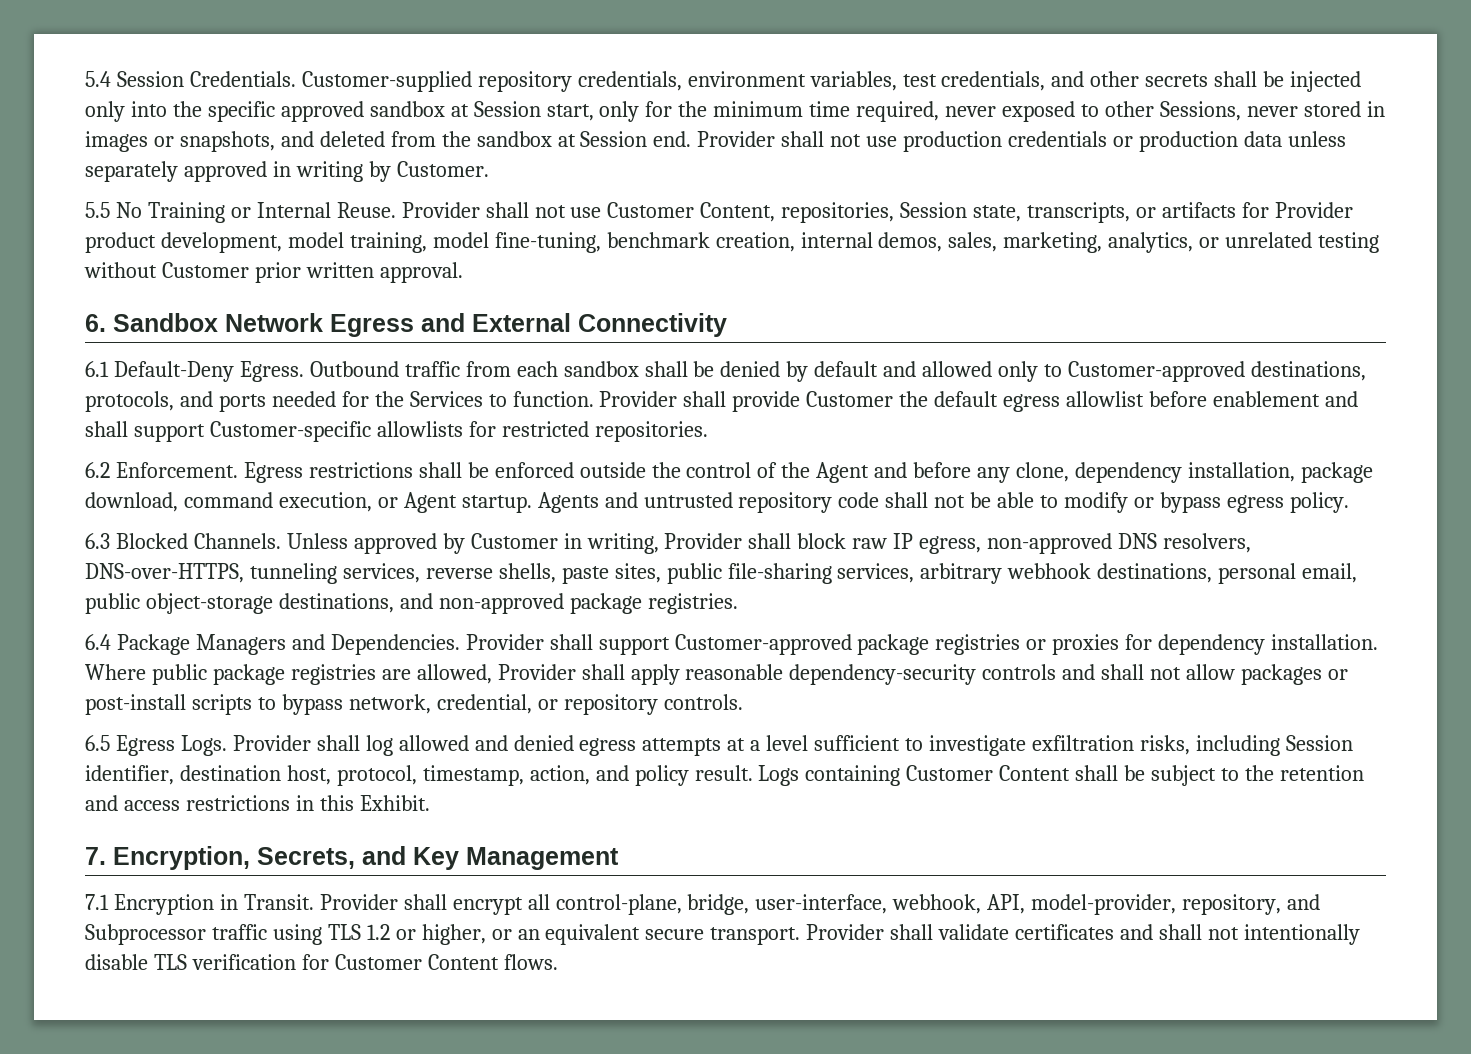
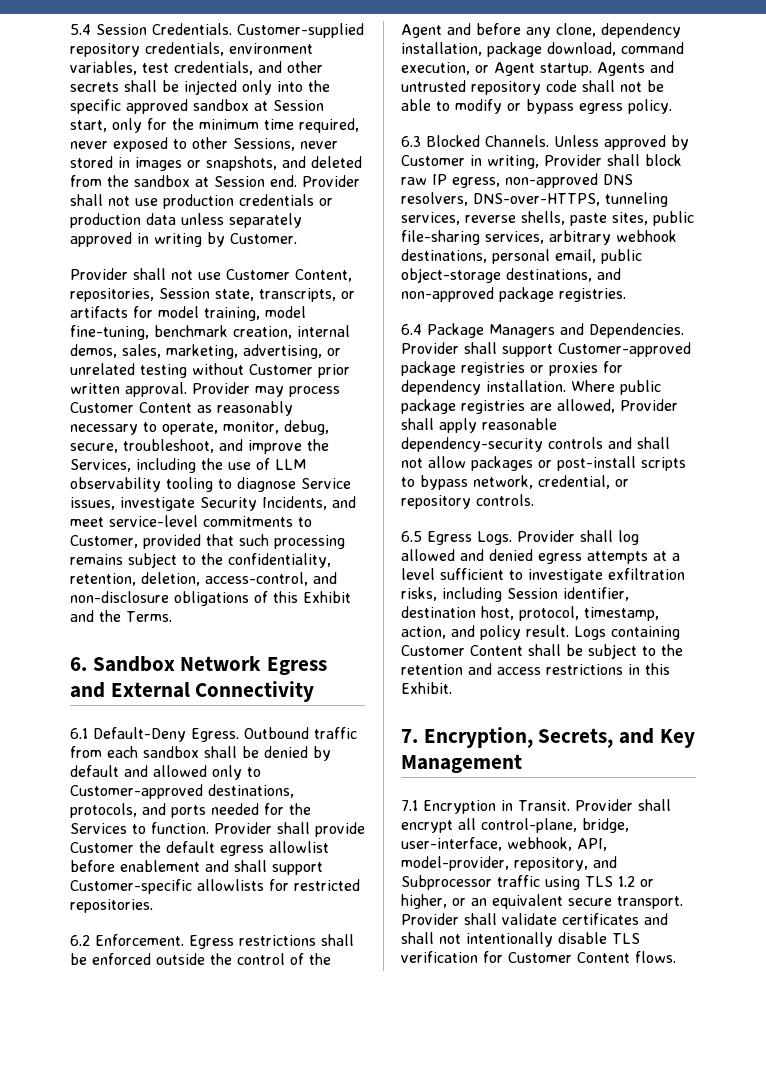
[85,202,396,223] 5.5 No Training or Internal Reuse. -> (297, 238) none
[1274,202,1353,218] [85,232,282,253] Provider product development, -> (153, 312) none
[1108,232,1194,253] analytics, -> [243,344,322,359] advertising,
(463, 272) none -> [192,382,340,397] [70,401,293,416] [70,420,329,435] [70,439,329,454] [70,458,306,473] [70,477,351,492] [70,496,356,511] [70,515,312,527] [70,534,345,549] [70,553,331,568] [70,572,337,586] [70,591,351,606] [70,610,172,622] Provider may process Customer Content as reasonably necessary to operate, monitor, debug, secure, troubleshoot, and improve the Services, including the use of LLM observability tooling to diagnose Service issues, investigate Security Incidents, and meet service-level commitments to Customer, provided that such processing remains subject to the confidentiality, retention, deletion, access-control, and non-disclosure obligations of this Exhibit and the Terms.

